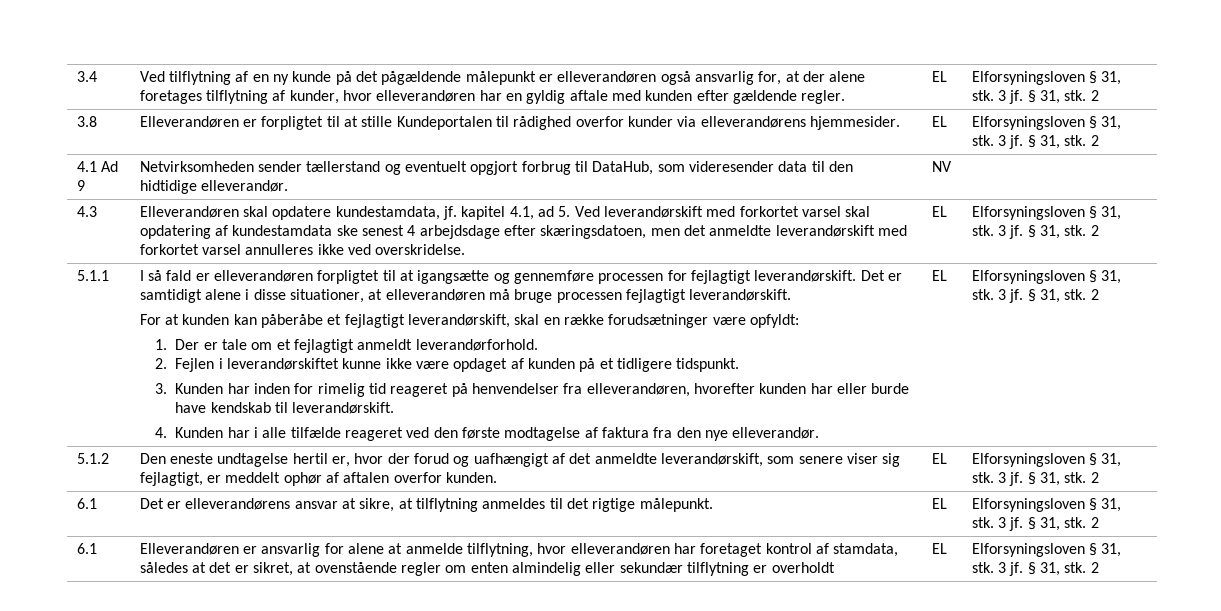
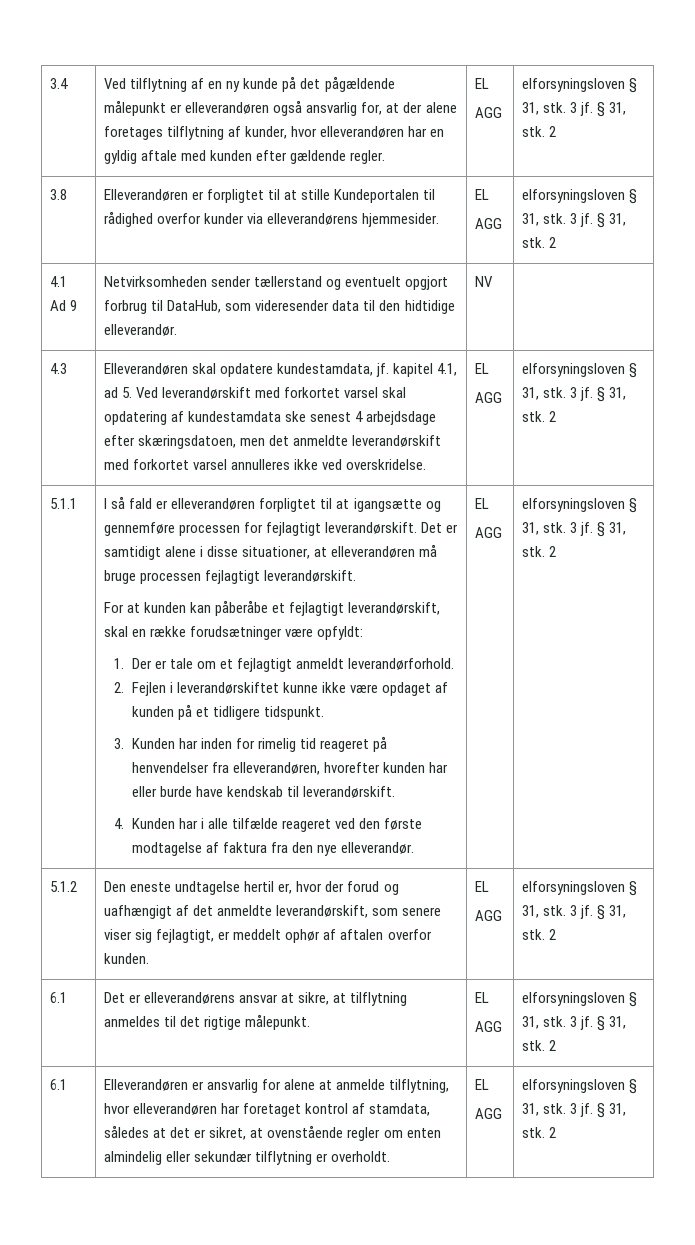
[971,71,1085,85] | Elforsyningsloven -> [475,107,503,118] [522,78,626,92] // AGG | elforsyningsloven
[971,116,1085,130] | Elforsyningsloven -> [475,218,503,229] [522,189,626,203] // AGG | elforsyningsloven
[971,206,1085,220] | Elforsyningsloven -> [475,392,503,403] [522,363,626,377] // AGG | elforsyningsloven
[971,270,1085,284] | Elforsyningsloven -> [475,527,503,538] [522,498,626,512] // AGG | elforsyningsloven
[971,453,1085,467] | Elforsyningsloven -> [475,910,503,921] [522,881,626,895] // AGG | elforsyningsloven
[971,498,1085,512] | Elforsyningsloven -> [475,1021,503,1032] [522,992,626,1006] // AGG | elforsyningsloven
[771,562,835,573] [931,543,947,554] [971,543,1085,557] overholdt | EL | Elforsyningsloven -> [331,1151,391,1162] [475,1079,490,1090] [475,1108,503,1119] [522,1079,626,1093] overholdt. | EL // AGG | elforsyningsloven

